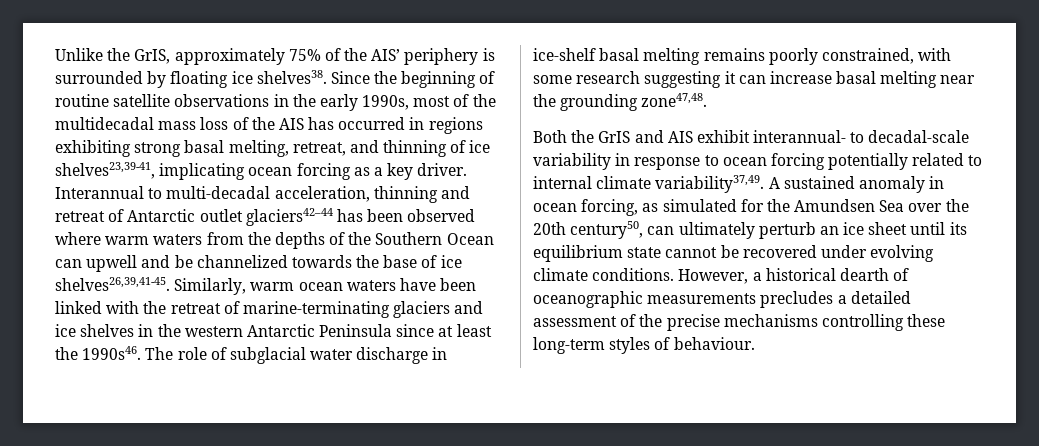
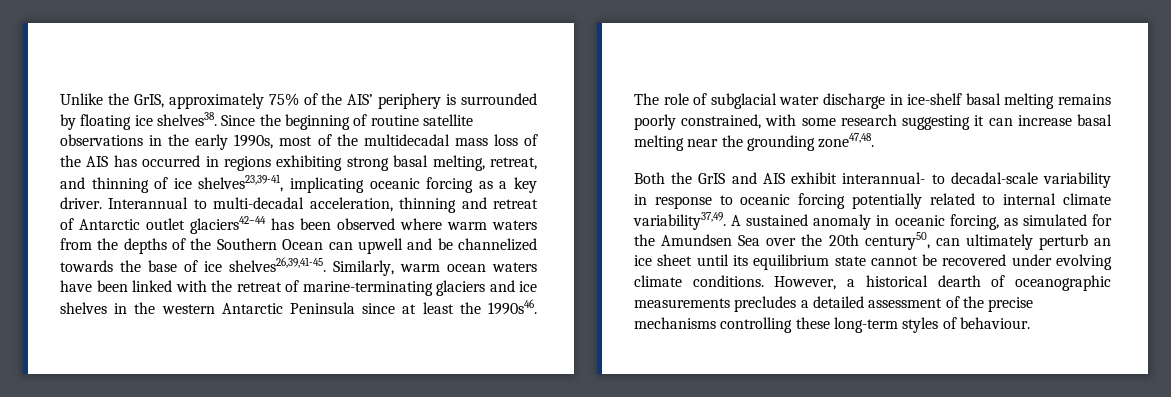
[248,167,293,176] ocean -> [369,178,420,189] oceanic
[722,157,767,166] ocean -> [740,194,791,205] oceanic
[533,203,577,212] ocean -> [894,215,945,226] oceanic

